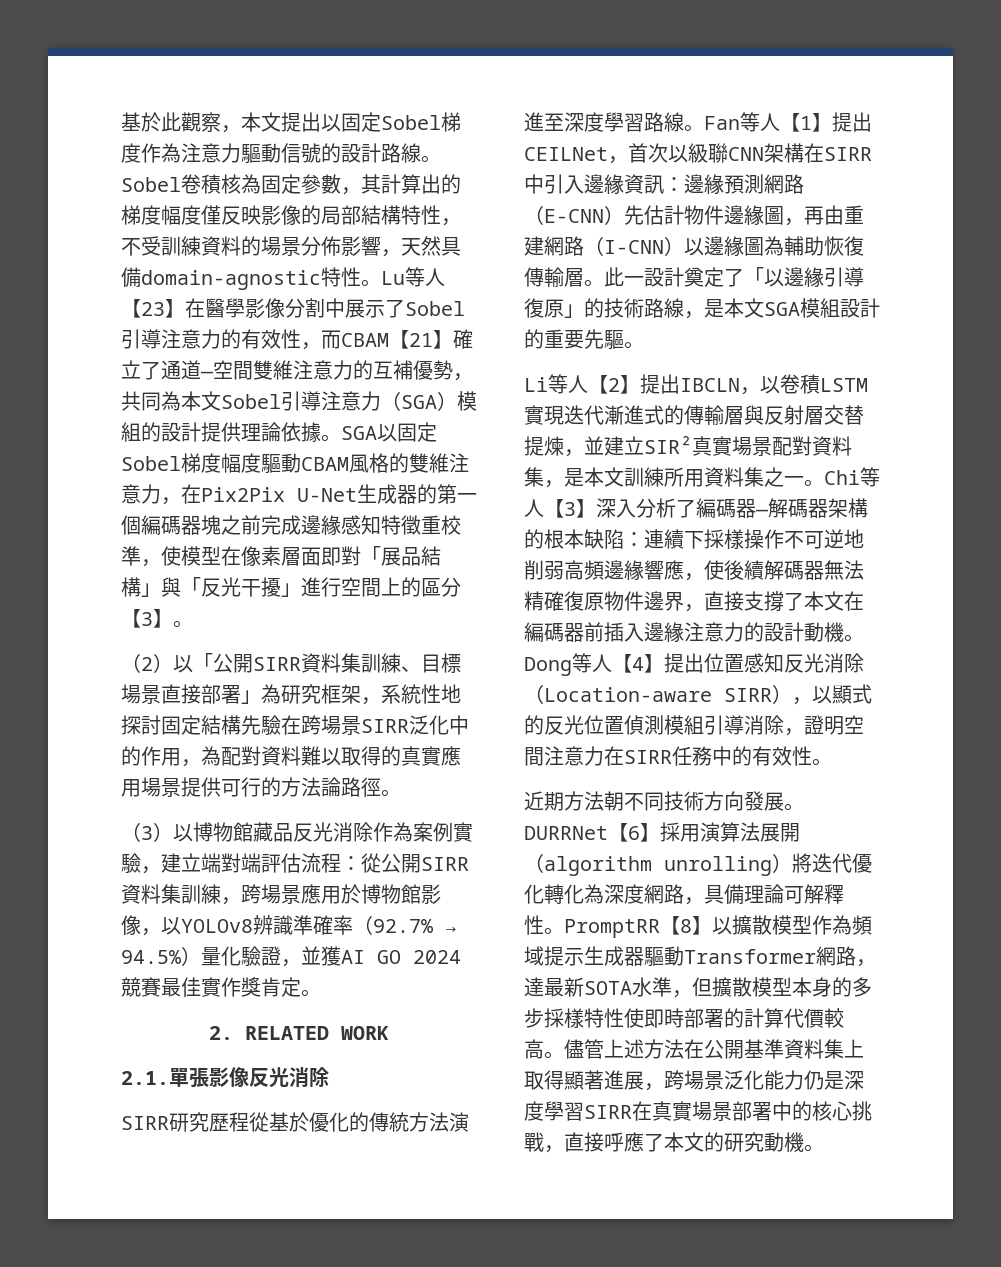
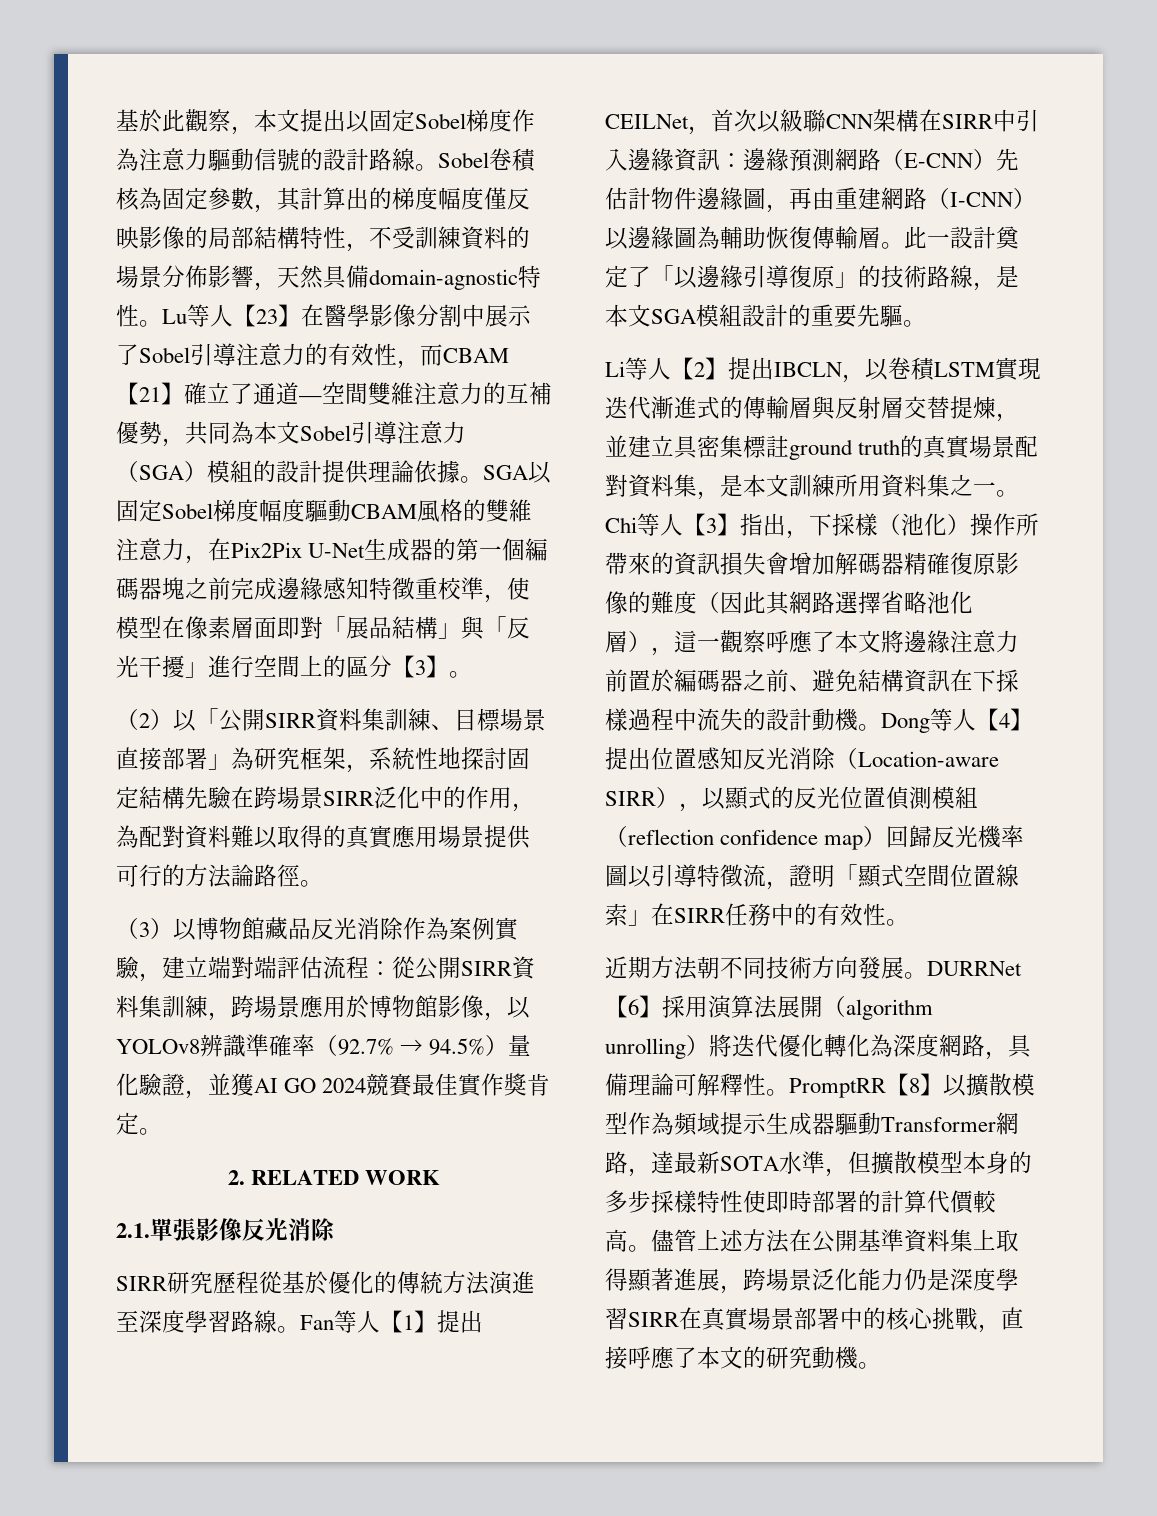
[644,436,692,454] SIR² -> [674,435,924,460] 具密集標註ground truth的
[596,498,868,518] [524,529,864,549] [524,560,864,581] [524,591,864,612] [524,622,744,642] 深入分析了編碼器—解碼器架構的根本缺陷：連續下採樣操作不可逆地削弱高頻邊緣響應，使後續解碼器無法精確復原物件邊界，直接支撐了本文在編碼器前插入邊緣注意力 -> [740,513,1039,539] [605,552,1019,576] [605,591,973,615] [605,630,1019,656] [605,669,1019,693] [605,708,743,731] 指出，下採樣（池化）操作所帶來的資訊損失會增加解碼器精確復原影像的難度（因此其網路選擇省略池化層），這一觀察呼應了本文將邊緣注意力前置於編碼器之前、避免結構資訊在下採樣過程中流失
[704,715,864,736] [524,746,604,766] 引導消除，證明空間注意力 -> [605,825,1025,850] [605,864,1019,890] [605,903,651,926] （reflection confidence map）回歸反光機率圖以引導特徵流，證明「顯式空間位置線索」

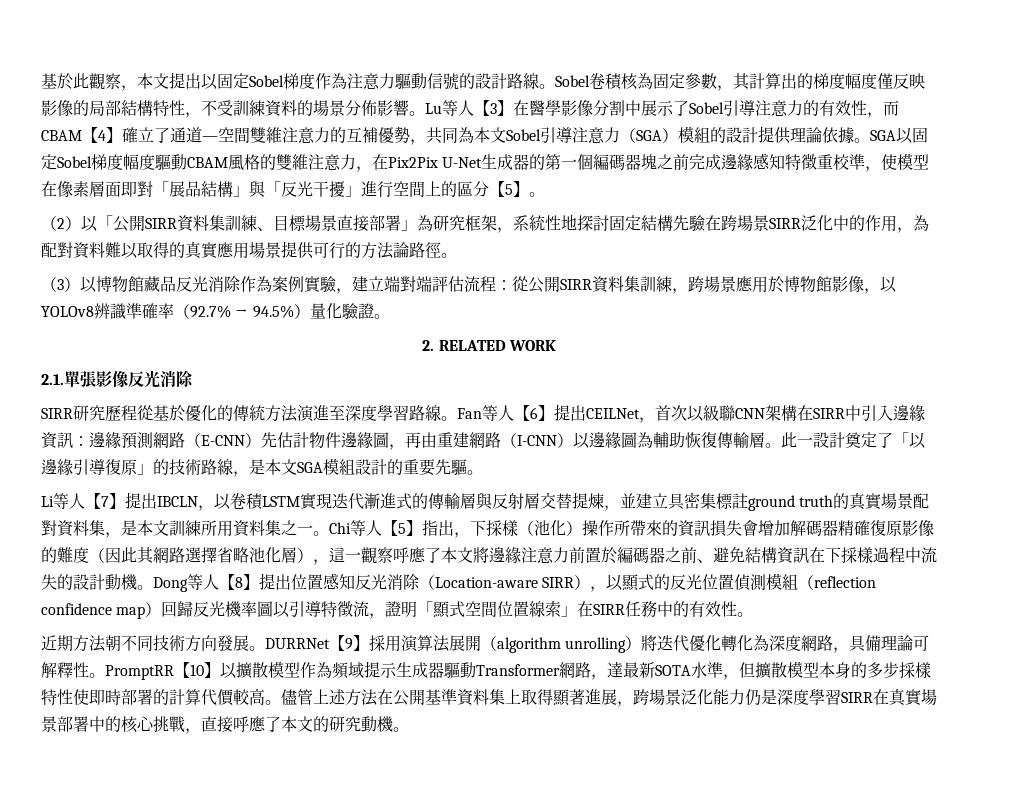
[254,265,541,291] [116,304,139,327] ，天然具備domain-agnostic特性 -> (409, 108) none
[256,309,278,324] 23 -> [490,103,497,114] 3
[139,387,161,402] 21 -> [98,130,106,141] 4
[415,660,426,675] 3 -> [505,184,513,195] 5
[185,1073,551,1099] [116,1112,139,1135] ，並獲AI GO 2024競賽最佳實作獎肯定 -> (374, 311) none
[403,1315,414,1330] 1 -> [530,407,538,419] 6
[694,362,705,377] 2 -> [101,496,109,507] 7
[706,518,717,533] 3 -> [398,523,406,534] 5
[999,713,1010,728] 4 -> [235,577,243,588] 8
[628,999,639,1015] 6 -> [345,638,353,650] 9
[909,1078,920,1093] 8 -> [190,664,204,676] 10

